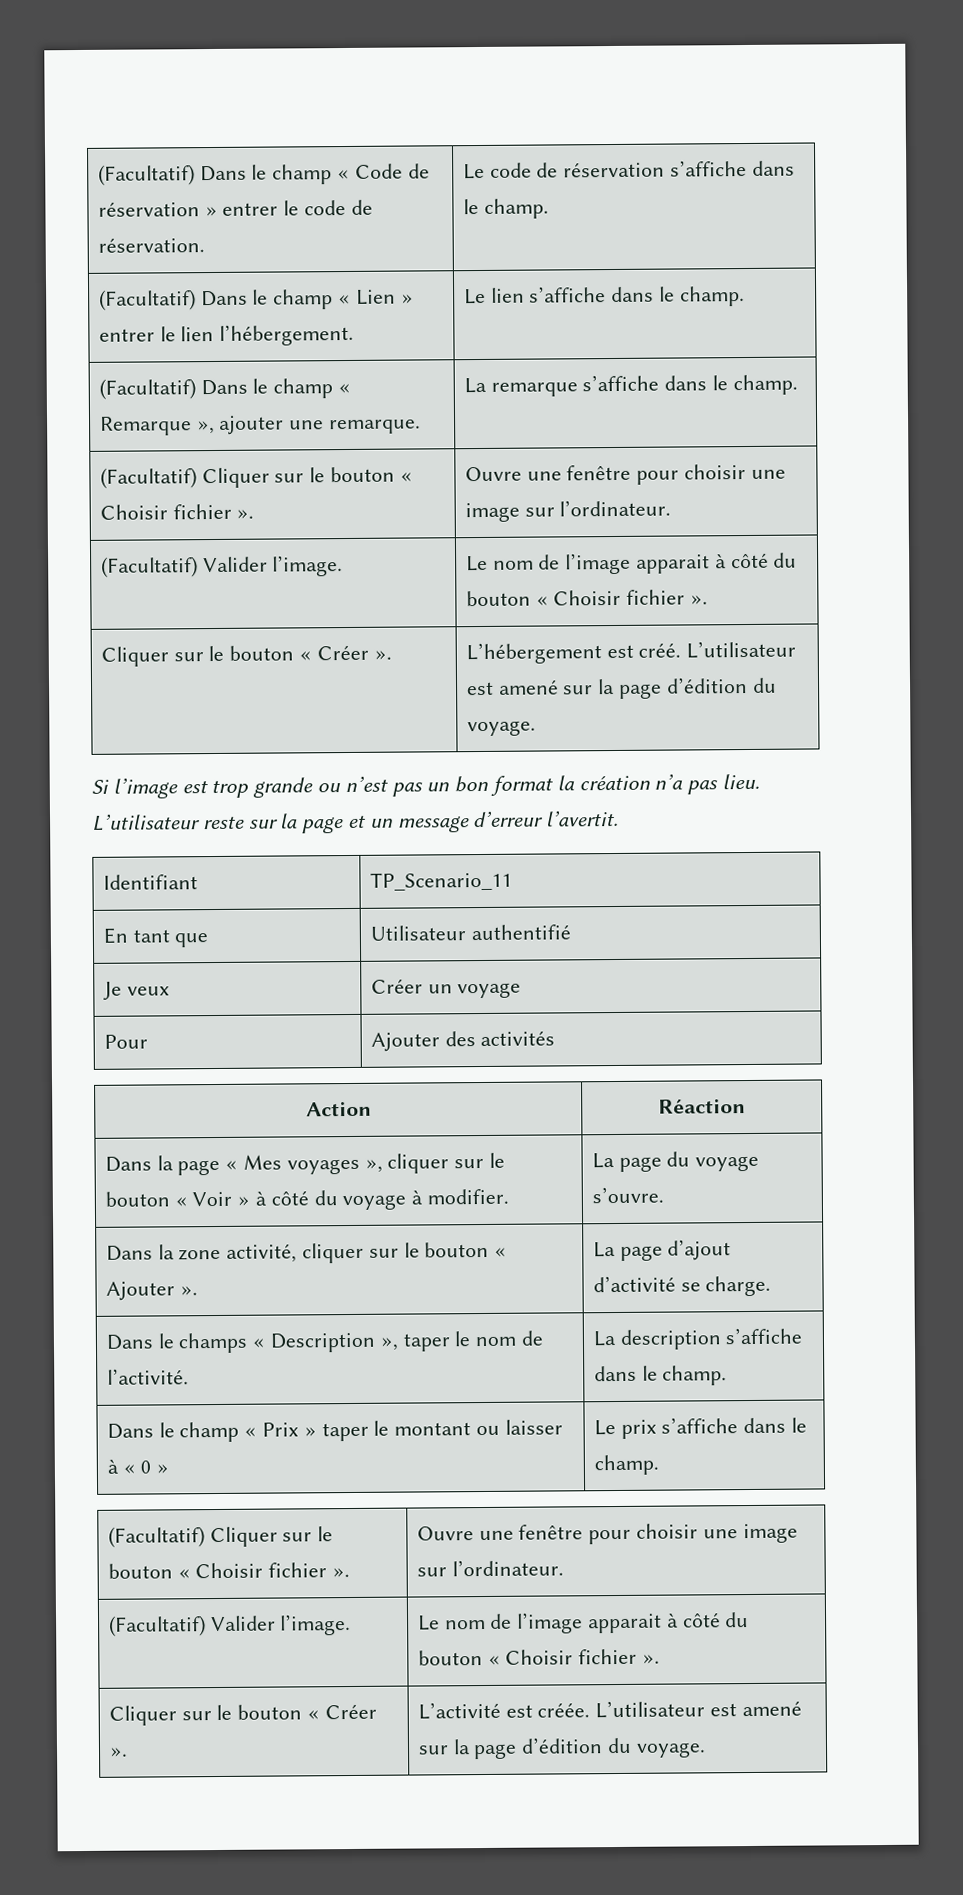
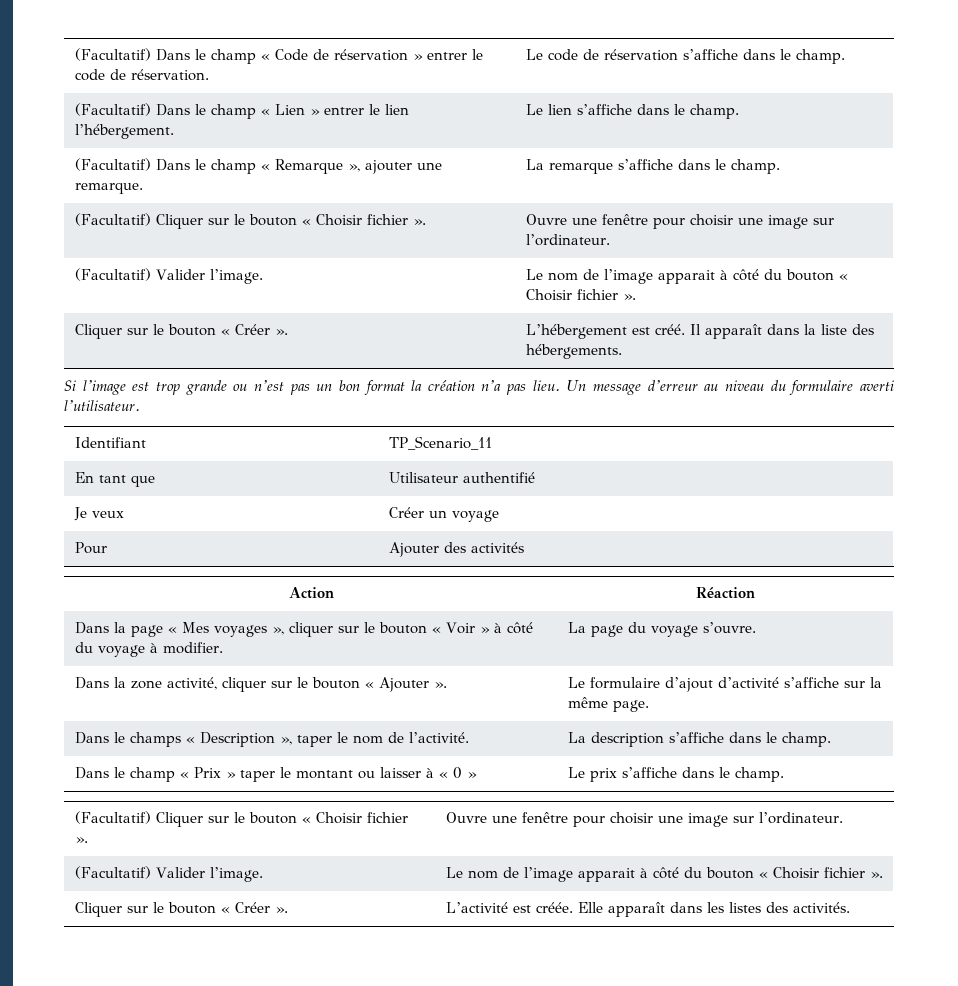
[686,640,797,659] [466,677,777,699] [466,720,536,737] L’utilisateur est amené sur la page d’édition du voyage. -> [689,324,874,339] [525,344,622,359] Il apparaît dans la liste des hébergements.
[91,809,620,834] L’utilisateur reste sur la page et un message d’erreur l’avertit. -> [566,380,895,395] [64,400,140,411] Un message d’erreur au niveau du formulaire averti l’utilisateur.
[592,1239,732,1261] [592,1275,772,1297] La page d’ajout d’activité se charge. -> [567,677,882,692] [567,697,649,712] Le formulaire d’ajout d’activité s’affiche sur la même page.
[595,1700,802,1719] [417,1737,706,1760] L’utilisateur est amené sur la page d’édition du voyage. -> [577,902,850,917] Elle apparaît dans les listes des activités.

